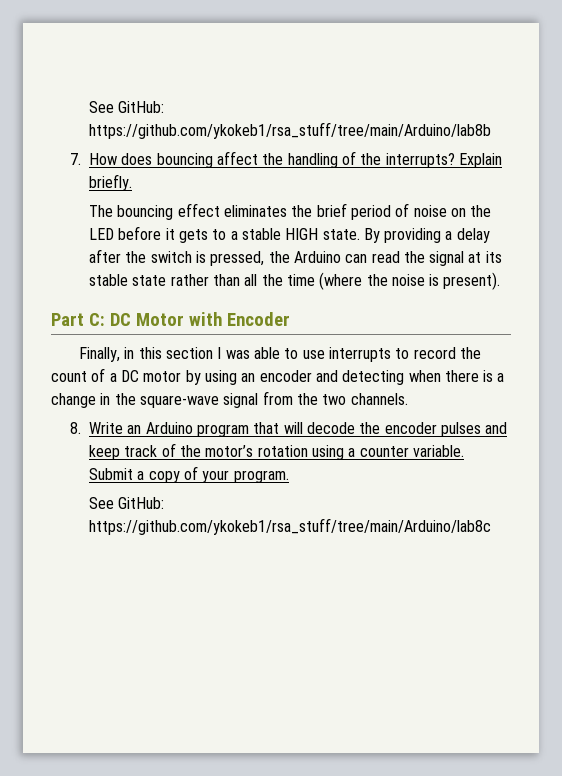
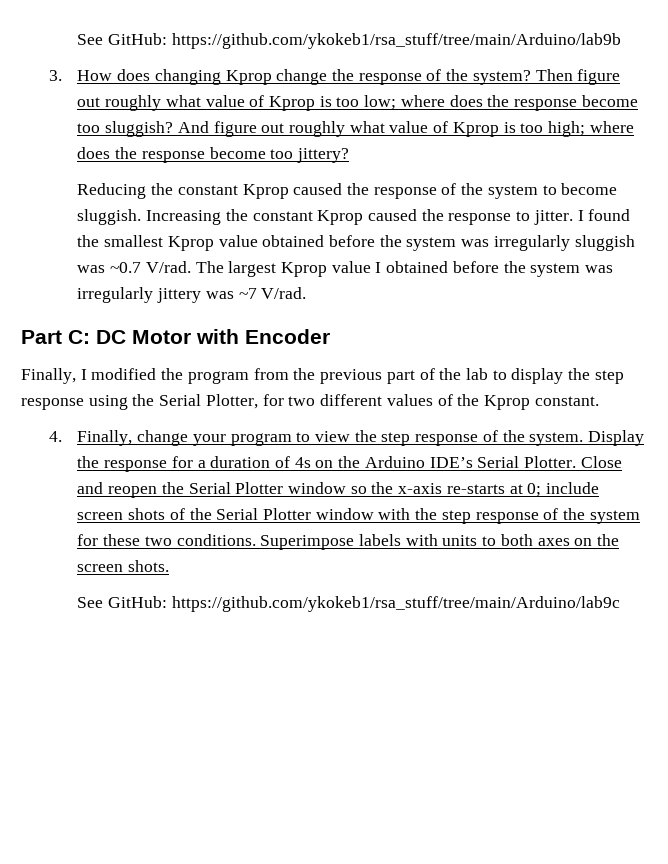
[88,101,165,113] [88,122,491,139] [69,151,502,168] [88,174,132,191] [88,203,492,220] [88,226,490,243] [88,249,502,266] [88,272,501,290] See GitHub: https://github.com/ykokeb1/rsa_stuff/tree/main/Arduino/lab8b // 7. How does bouncing affect the handling of the interrupts? Explain briefly. // The bouncing effect eliminates the brief period of noise on the LED before it gets to a stable HIGH state. By providing a delay after the switch is pressed, the Arduino can read the signal at its stable state rather than all the time (where the noise is present). -> [77,33,621,49] [49,69,621,85] [77,95,638,111] [77,121,634,137] [77,147,349,163] [77,183,618,199] [77,209,631,225] [77,235,635,251] [77,261,614,277] [77,287,307,303] See GitHub: https://github.com/ykokeb1/rsa_stuff/tree/main/Arduino/lab9b // 3. How does changing Kprop change the response of the system? Then figure out roughly what value of Kprop is too low; where does the response become too sluggish? And figure out roughly what value of Kprop is too high; where does the response become too jittery? // Reducing the constant Kprop caused the response of the system to become sluggish. Increasing the constant Kprop caused the response to jitter. I found the smallest Kprop value obtained before the system was irregularly sluggish was ~0.7 V/rad. The largest Kprop value I obtained before the system was irregularly jittery was ~7 V/rad.
[124,347,482,362] [51,368,505,385] [51,391,408,408] [69,422,508,437] [88,443,464,460] [88,466,289,483] [88,497,165,509] [88,518,491,535] in this section I was able to use interrupts to record the count of a DC motor by using an encoder and detecting when there is a change in the square-wave signal from the two channels. // 8. Write an Arduino program that will decode the encoder pulses and keep track of the motor’s rotation using a counter variable. Submit a copy of your program. // See GitHub: https://github.com/ykokeb1/rsa_stuff/tree/main/Arduino/lab8c -> [80,368,624,384] [21,394,599,410] [49,430,645,446] [77,456,622,472] [77,482,600,498] [77,508,640,524] [77,534,620,550] [77,560,170,572] [77,596,620,612] I modified the program from the previous part of the lab to display the step response using the Serial Plotter, for two different values of the Kprop constant. // 4. Finally, change your program to view the step response of the system. Display the response for a duration of 4s on the Arduino IDE’s Serial Plotter. Close and reopen the Serial Plotter window so the x-axis re-starts at 0; include screen shots of the Serial Plotter window with the step response of the system for these two conditions. Superimpose labels with units to both axes on the screen shots. // See GitHub: https://github.com/ykokeb1/rsa_stuff/tree/main/Arduino/lab9c

